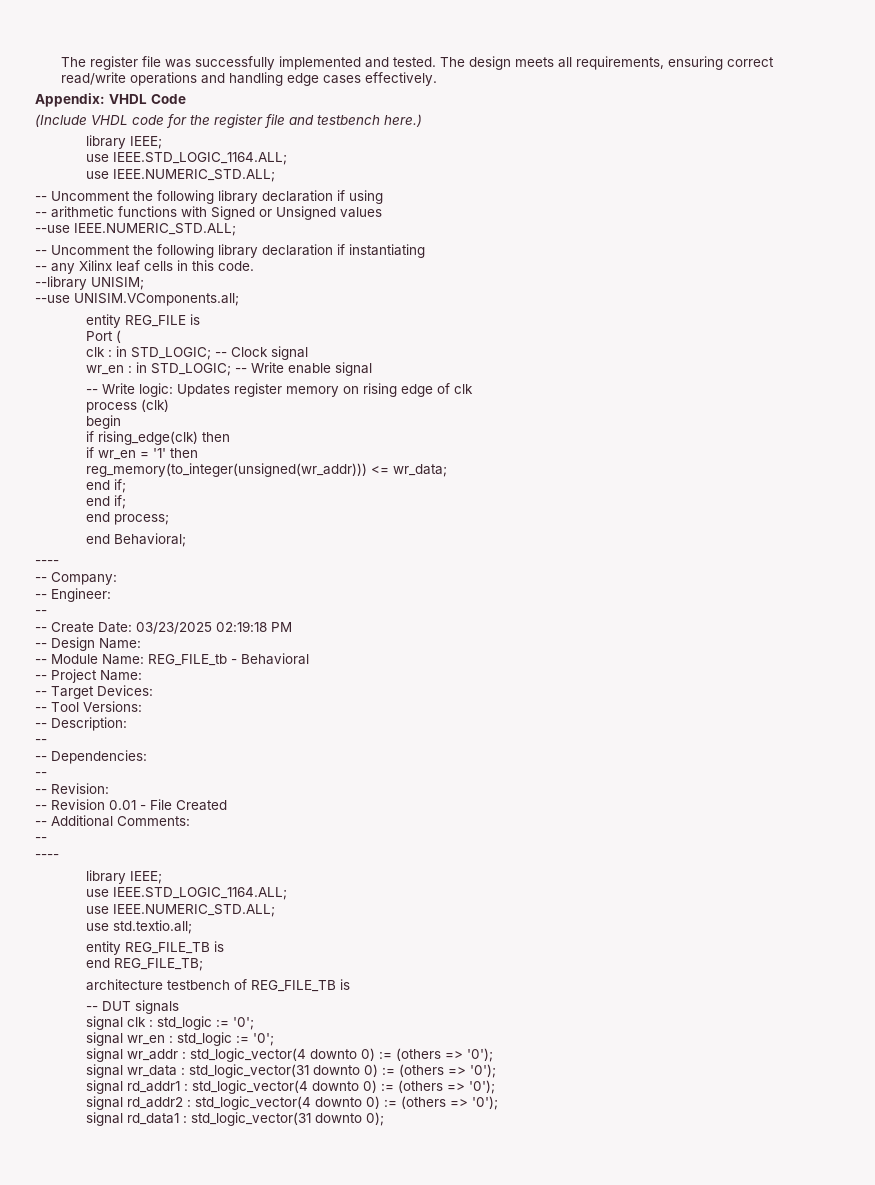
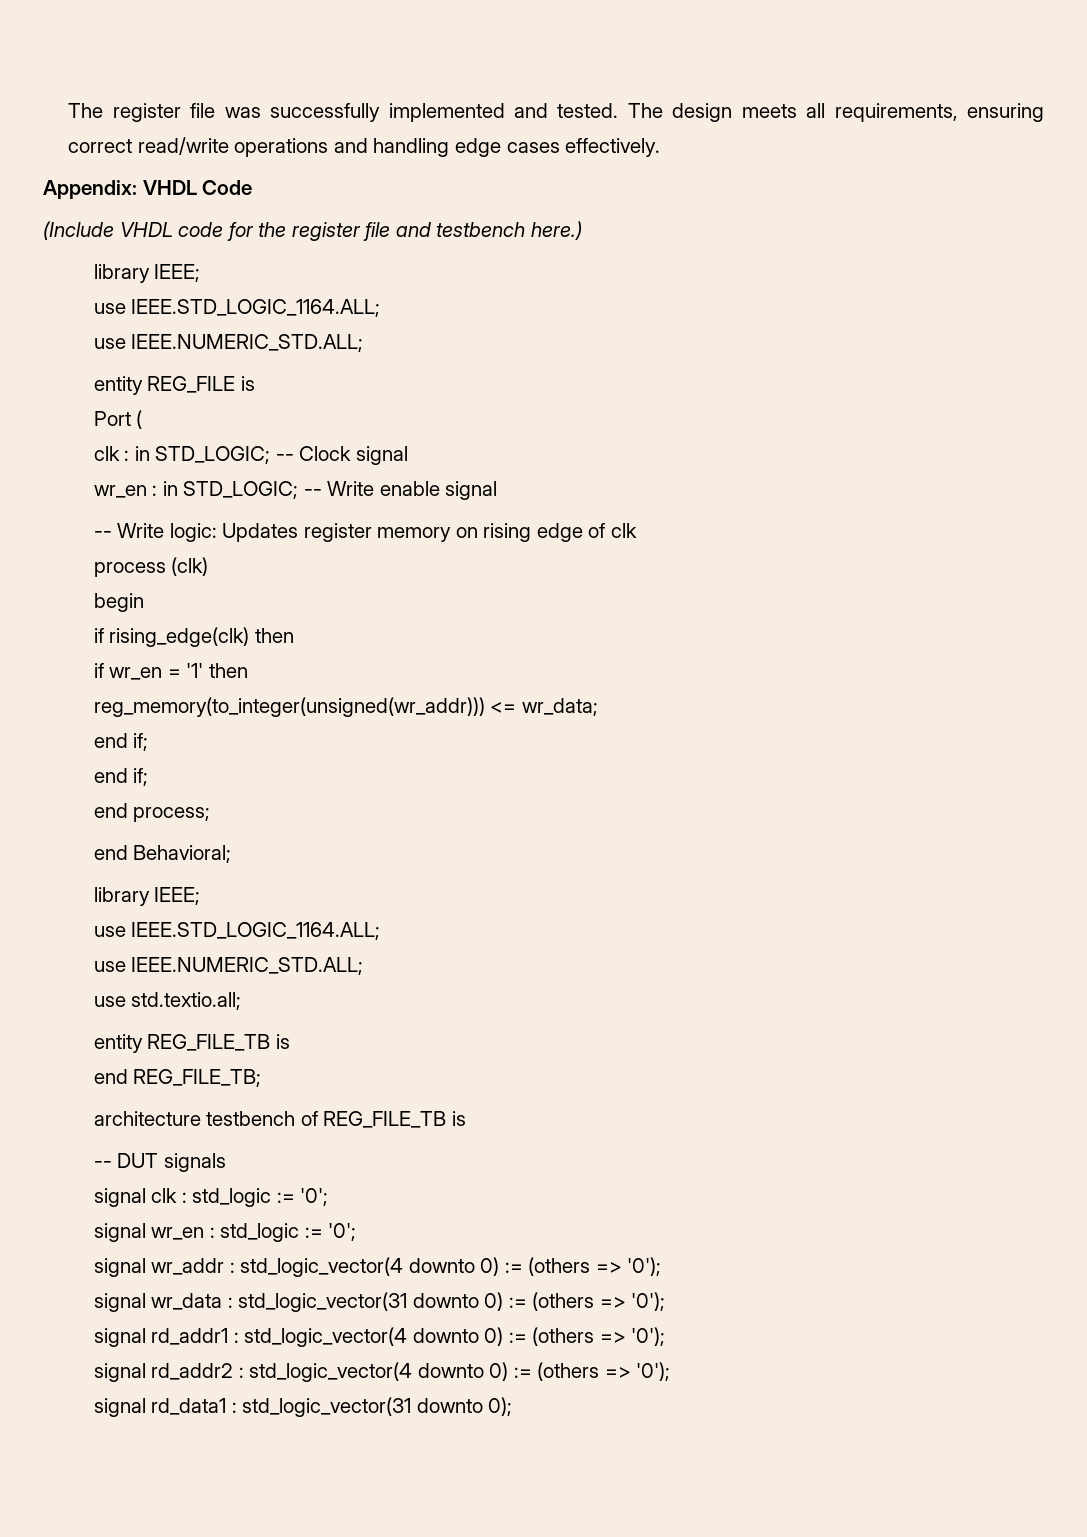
[35,190,383,204] [35,206,382,220] [35,223,236,236] [35,244,425,258] [35,260,254,274] [35,276,144,290] [35,293,239,306] // -- Uncomment the following library declaration if using // -- arithmetic functions with Signed or Unsigned values // --use IEEE.NUMERIC_STD.ALL; // -- Uncomment the following library declaration if instantiating // -- any Xilinx leaf cells in this code. // --library UNISIM; // --use UNISIM.VComponents.all; -> (364, 343) none
[35,560,59,565] [35,572,117,585] [35,588,111,602] [35,610,47,615] [35,621,292,634] [35,637,141,651] [35,653,309,666] [35,669,142,683] [35,685,153,699] [35,701,142,712] [35,717,127,731] [35,739,47,744] [35,750,147,764] [35,772,47,777] [35,783,109,794] [35,799,227,811] [35,815,190,827] [35,837,47,842] [35,854,59,859] // ---- // -- Company: // -- Engineer: // -- // -- Create Date: 03/23/2025 02:19:18 PM // -- Design Name: // -- Module Name: REG_FILE_tb - Behavioral // -- Project Name: // -- Target Devices: // -- Tool Versions: // -- Description: // -- // -- Dependencies: // -- // -- Revision: // -- Revision 0.01 - File Created // -- Additional Comments: // -- // ---- -> (232, 854) none

